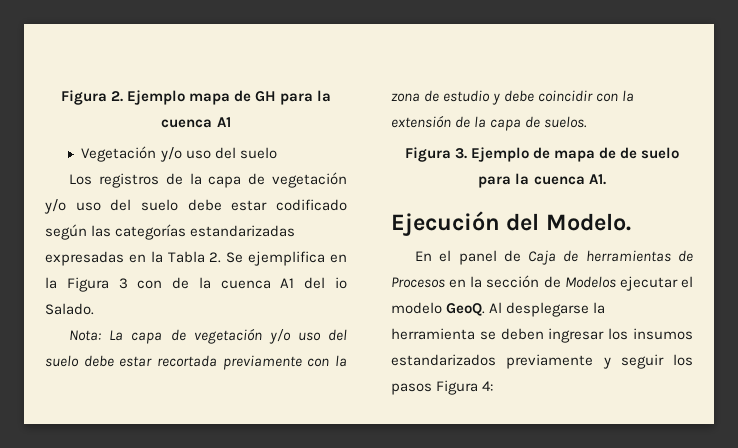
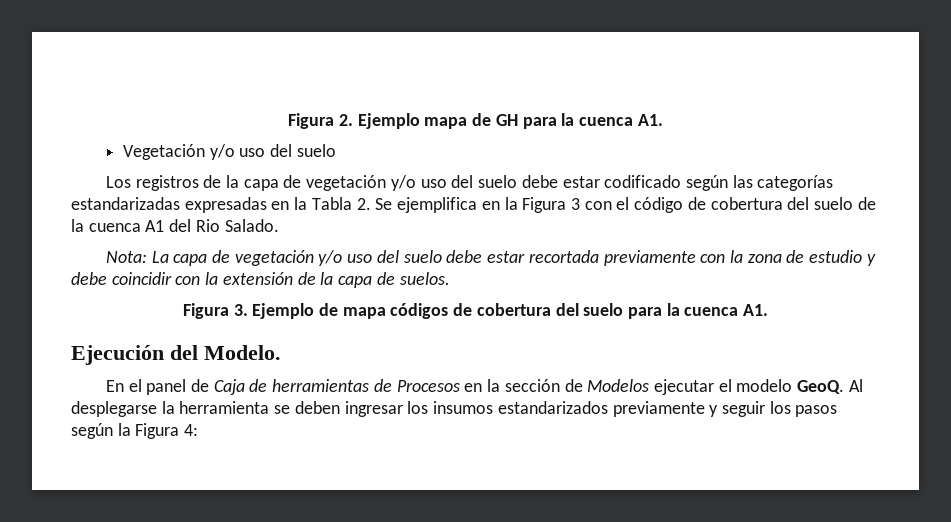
[216,117,231,127] A1 -> [637,114,663,126] A1.
(163, 284) none -> [616,197,854,213] el código de cobertura del suelo
[335,277,347,289] io -> [195,219,220,232] Rio
[599,147,638,159] de de -> [390,303,579,319] códigos de cobertura del
(432, 389) none -> [71,423,131,439] según la

